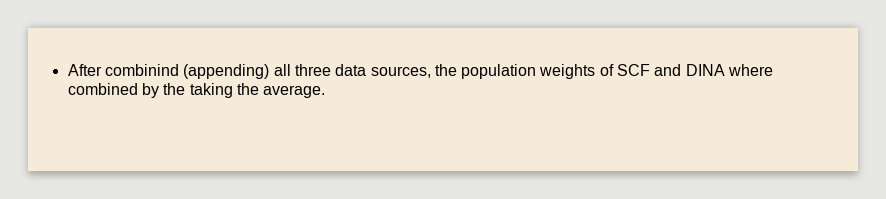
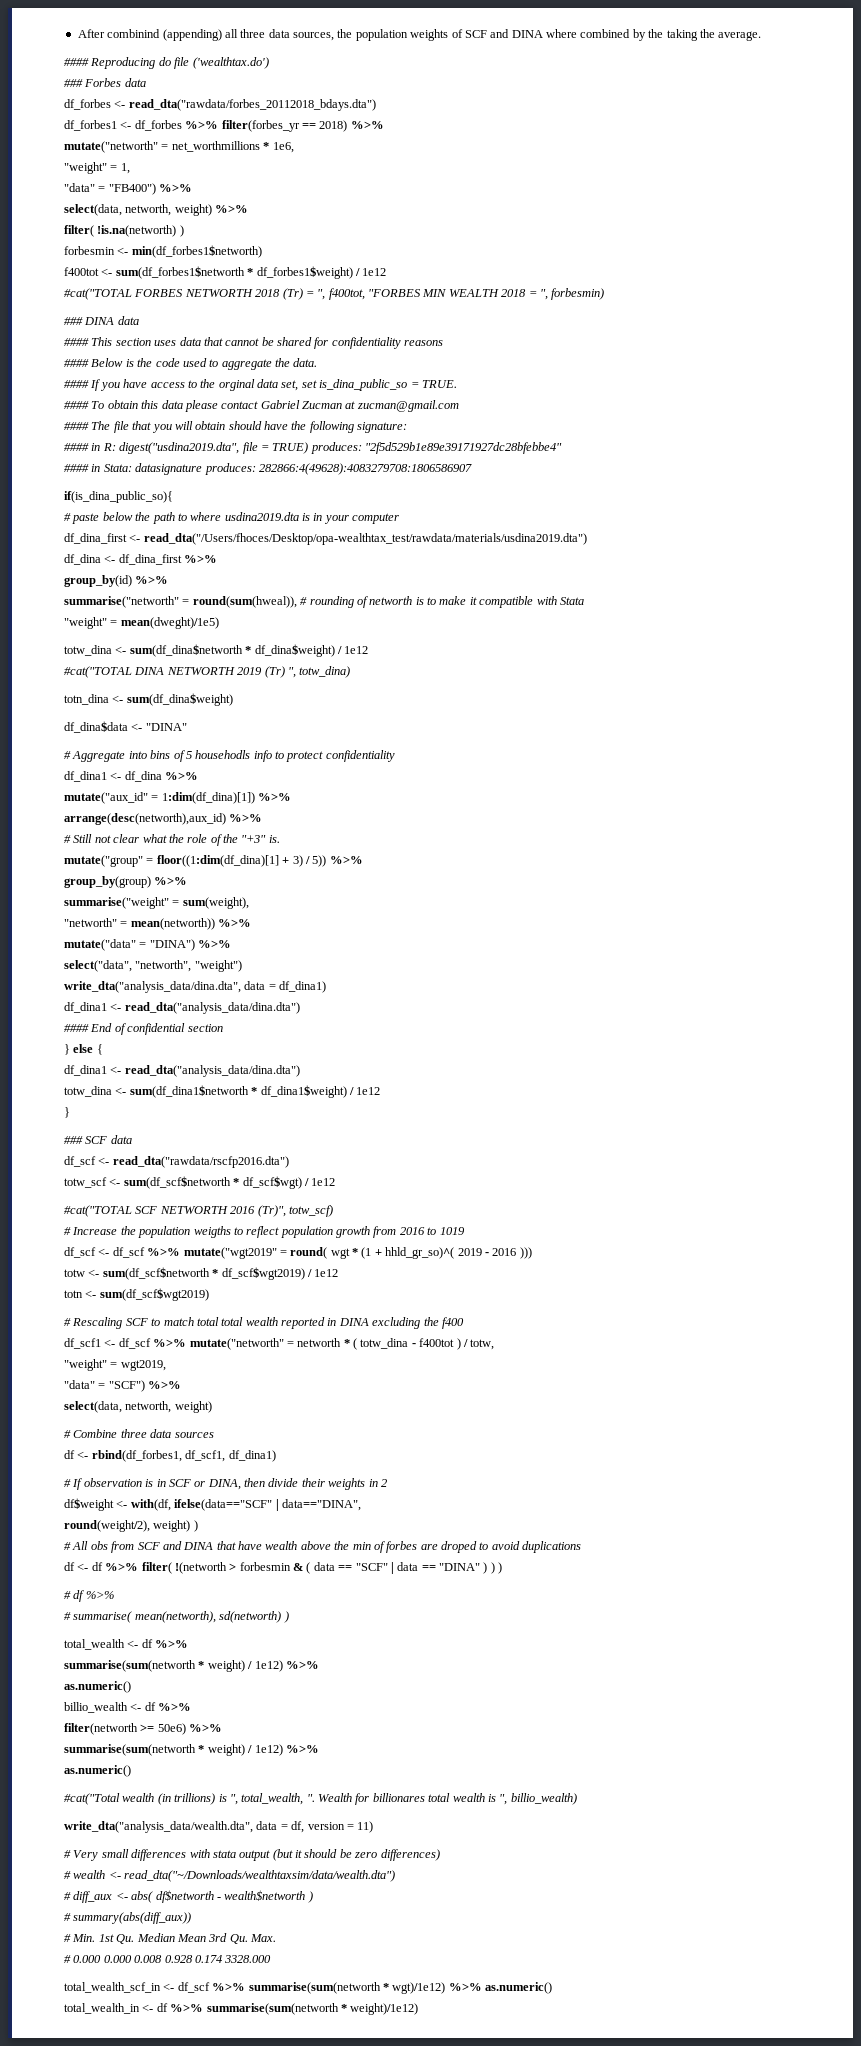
(326, 91) none -> [64,57,269,69] [64,78,146,87] [64,99,376,111] [64,120,384,132] [64,141,294,153] [64,162,130,174] [64,183,193,195] [64,204,249,216] [64,225,184,237] [64,245,262,258] [64,266,387,279] [64,288,605,300] [64,316,139,325] [64,337,444,349] [64,358,318,370] [64,379,457,391] [64,400,459,412] [64,421,408,433] [64,442,562,454] [64,463,472,475] [64,491,173,503] [64,512,400,524] [64,533,587,545] [64,554,218,565] [64,575,169,587] [64,596,584,608] [64,617,219,629] [64,644,369,657] [64,666,351,678] [64,693,233,706] [64,721,187,733] [64,750,395,762] [64,771,199,782] [64,792,292,804] [64,813,263,825] [64,834,280,846] [64,855,363,867] [64,876,188,888] [64,897,249,909] [64,918,252,930] [64,939,232,951] [64,960,242,972] [64,981,327,993] [64,1002,300,1014] [64,1023,223,1035] [64,1044,103,1055] [64,1065,300,1077] [64,1085,381,1098] [64,1107,70,1118] [64,1135,132,1144] [64,1156,289,1168] [64,1176,336,1189] [64,1205,333,1217] [64,1226,465,1238] [64,1247,532,1259] [64,1267,339,1280] [64,1288,209,1301] [64,1317,464,1329] [64,1338,495,1350] [64,1359,166,1371] [64,1380,182,1392] [64,1401,212,1413] [64,1429,214,1438] [64,1450,276,1462] [64,1478,387,1490] [64,1498,361,1511] [64,1520,198,1532] [64,1541,582,1553] [64,1562,503,1574] [64,1590,114,1602] [64,1611,289,1623] [64,1639,189,1650] [64,1660,319,1672] [64,1681,131,1693] [64,1702,192,1713] [64,1723,223,1735] [64,1744,319,1756] [64,1765,131,1777] [64,1793,577,1805] [64,1821,374,1833] [64,1849,440,1861] [64,1870,396,1882] [64,1890,313,1903] [64,1912,192,1924] [64,1933,276,1944] [64,1955,272,1963] [64,1982,552,1994] [64,2003,419,2015] // #### Reproducing do file ('wealthtax.do') // ### Forbes data // df_forbes <- read_dta("rawdata/forbes_20112018_bdays.dta") // df_forbes1 <- df_forbes %>% filter(forbes_yr == 2018) %>% // mutate("networth" = net_worthmillions * 1e6, // "weight" = 1, // "data" = "FB400") %>% // select(data, networth, weight) %>% // filter( !is.na(networth) ) // forbesmin <- min(df_forbes1$networth) // f400tot <- sum(df_forbes1$networth * df_forbes1$weight) / 1e12 // #cat("TOTAL FORBES NETWORTH 2018 (Tr) = ", f400tot, "FORBES MIN WEALTH 2018 = ", forbesmin) // ### DINA data // #### This section uses data that cannot be shared for confidentiality reasons // #### Below is the code used to aggregate the data. // #### If you have access to the orginal data set, set is_dina_public_so = TRUE. // #### To obtain this data please contact Gabriel Zucman at zucman@gmail.com // #### The file that you will obtain should have the following signature: // #### in R: digest("usdina2019.dta", file = TRUE) produces: "2f5d529b1e89e39171927dc28bfebbe4" // #### in Stata: datasignature produces: 282866:4(49628):4083279708:1806586907 // if(is_dina_public_so){ // # paste below the path to where usdina2019.dta is in your computer // df_dina_first <- read_dta("/Users/fhoces/Desktop/opa-wealthtax_test/rawdata/materials/usdina2019.dta") // df_dina <- df_dina_first %>% // group_by(id) %>% // summarise("networth" = round(sum(hweal)), # rounding of networth is to make it compatible with Stata // "weight" = mean(dweght)/1e5) // totw_dina <- sum(df_dina$networth * df_dina$weight) / 1e12 // #cat("TOTAL DINA NETWORTH 2019 (Tr) ", totw_dina) // totn_dina <- sum(df_dina$weight) // df_dina$data <- "DINA" // # Aggregate into bins of 5 househodls info to protect confidentiality // df_dina1 <- df_dina %>% // mutate("aux_id" = 1:dim(df_dina)[1]) %>% // arrange(desc(networth),aux_id) %>% // # Still not clear what the role of the "+3" is. // mutate("group" = floor((1:dim(df_dina)[1] + 3) / 5)) %>% // group_by(group) %>% // summarise("weight" = sum(weight), // "networth" = mean(networth)) %>% // mutate("data" = "DINA") %>% // select("data", "networth", "weight") // write_dta("analysis_data/dina.dta", data = df_dina1) // df_dina1 <- read_dta("analysis_data/dina.dta") // #### End of confidential section // } else { // df_dina1 <- read_dta("analysis_data/dina.dta") // totw_dina <- sum(df_dina1$networth * df_dina1$weight) / 1e12 // } // ### SCF data // df_scf <- read_dta("rawdata/rscfp2016.dta") // totw_scf <- sum(df_scf$networth * df_scf$wgt) / 1e12 // #cat("TOTAL SCF NETWORTH 2016 (Tr)", totw_scf) // # Increase the population weigths to reflect population growth from 2016 to 1019 // df_scf <- df_scf %>% mutate("wgt2019" = round( wgt * (1 + hhld_gr_so)^( 2019 - 2016 ))) // totw <- sum(df_scf$networth * df_scf$wgt2019) / 1e12 // totn <- sum(df_scf$wgt2019) // # Rescaling SCF to match total total wealth reported in DINA excluding the f400 // df_scf1 <- df_scf %>% mutate("networth" = networth * ( totw_dina - f400tot ) / totw, // "weight" = wgt2019, // "data" = "SCF") %>% // select(data, networth, weight) // # Combine three data sources // df <- rbind(df_forbes1, df_scf1, df_dina1) // # If observation is in SCF or DINA, then divide their weights in 2 // df$weight <- with(df, ifelse(data=="SCF" | data=="DINA", // round(weight/2), weight) ) // # All obs from SCF and DINA that have wealth above the min of forbes are droped to avoid duplications // df <- df %>% filter( !(networth > forbesmin & ( data == "SCF" | data == "DINA" ) ) ) // # df %>% // # summarise( mean(networth), sd(networth) ) // total_wealth <- df %>% // summarise(sum(networth * weight) / 1e12) %>% // as.numeric() // billio_wealth <- df %>% // filter(networth >= 50e6) %>% // summarise(sum(networth * weight) / 1e12) %>% // as.numeric() // #cat("Total wealth (in trillions) is ", total_wealth, ". Wealth for billionares total wealth is ", billio_wealth) // write_dta("analysis_data/wealth.dta", data = df, version = 11) // # Very small differences with stata output (but it should be zero differences) // # wealth <- read_dta("~/Downloads/wealthtaxsim/data/wealth.dta") // # diff_aux <- abs( df$networth - wealth$networth ) // # summary(abs(diff_aux)) // # Min. 1st Qu. Median Mean 3rd Qu. Max. // # 0.000 0.000 0.008 0.928 0.174 3328.000 // total_wealth_scf_in <- df_scf %>% summarise(sum(networth * wgt)/1e12) %>% as.numeric() // total_wealth_in <- df %>% summarise(sum(networth * weight)/1e12)

